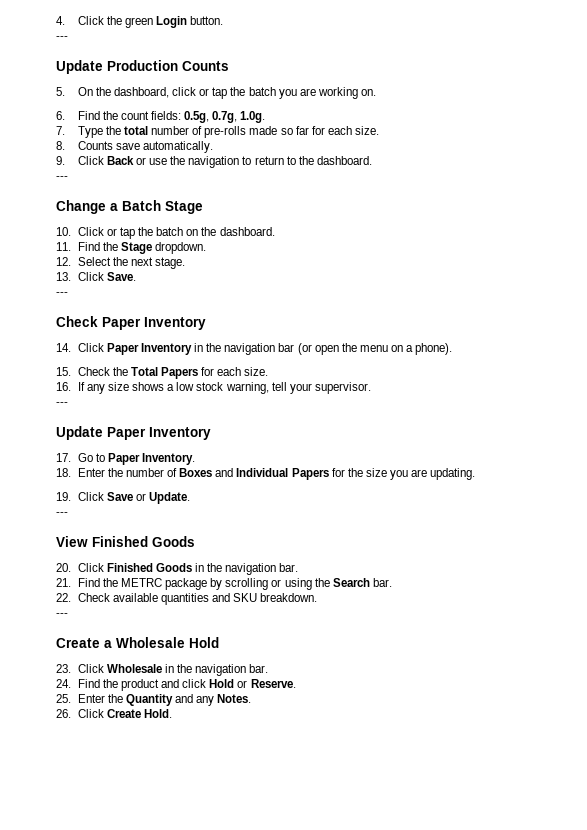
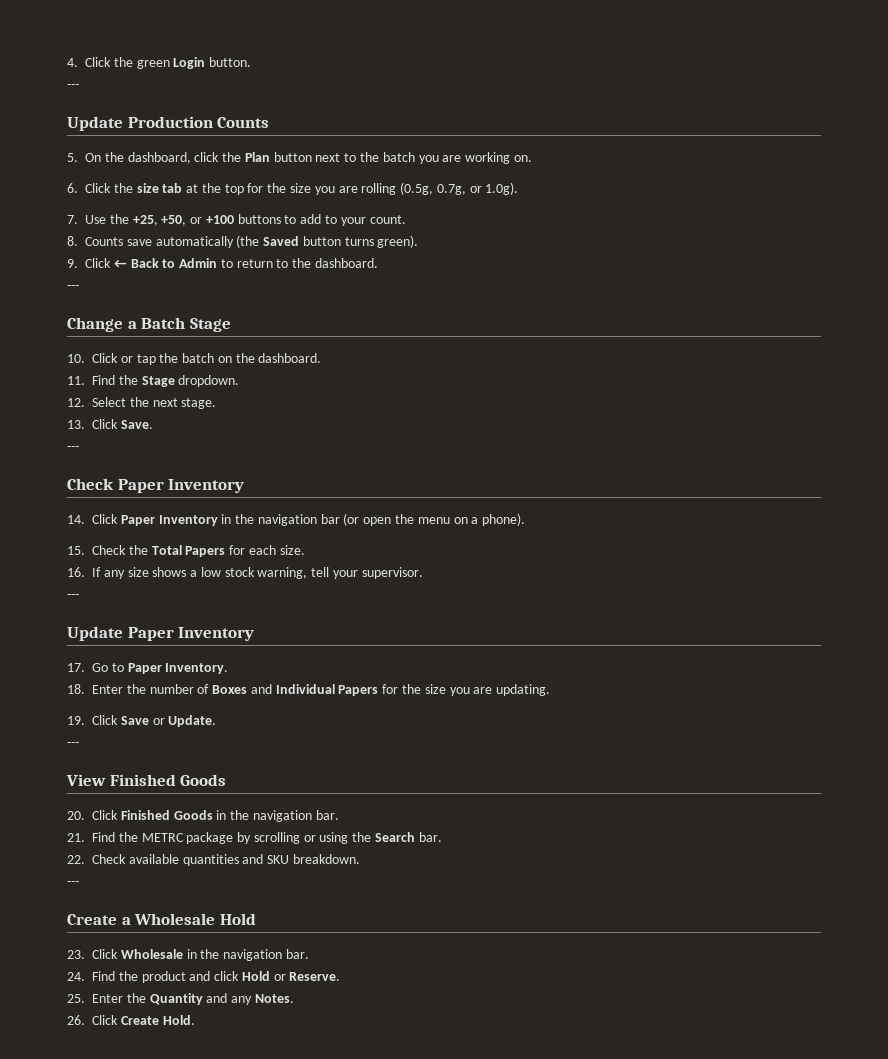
[199,87,228,99] or tap -> [222,152,357,162] the Plan button next to
[77,111,266,123] [56,126,379,138] [56,141,213,153] [56,156,240,168] Find the count fields: 0.5g, 0.7g, 1.0g. // 7. Type the total number of pre-rolls made so far for each size. // 8. Counts save automatically. // 9. Click Back or use the navigation -> [85,182,519,195] [67,214,406,226] [67,235,419,248] [67,258,218,268] Click the size tab at the top for the size you are rolling (0.5g, 0.7g, or 1.0g). // 7. Use the +25, +50, or +100 buttons to add to your count. // 8. Counts save automatically (the Saved button turns green). // 9. Click ← Back to Admin

